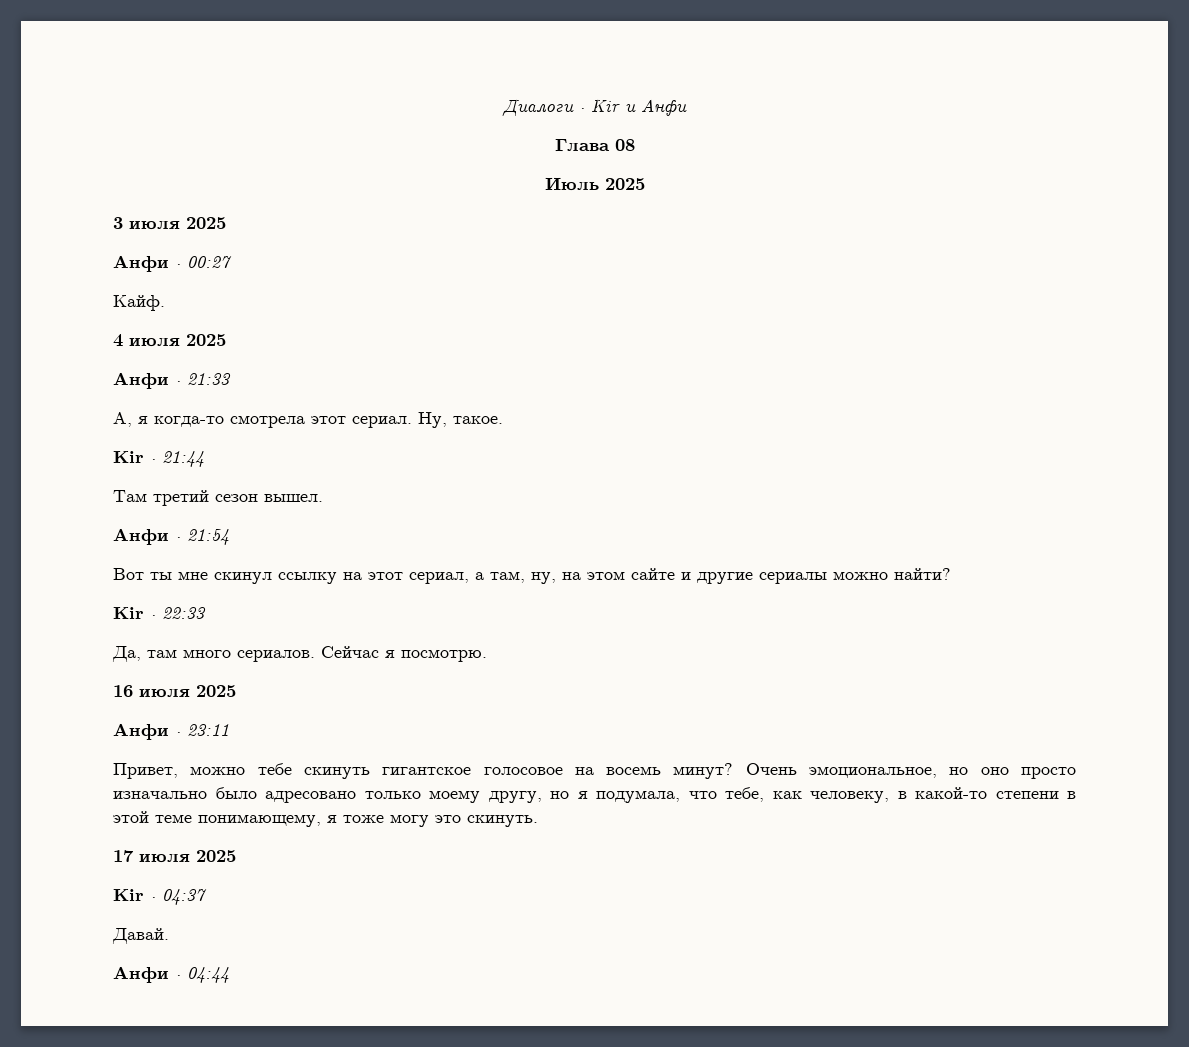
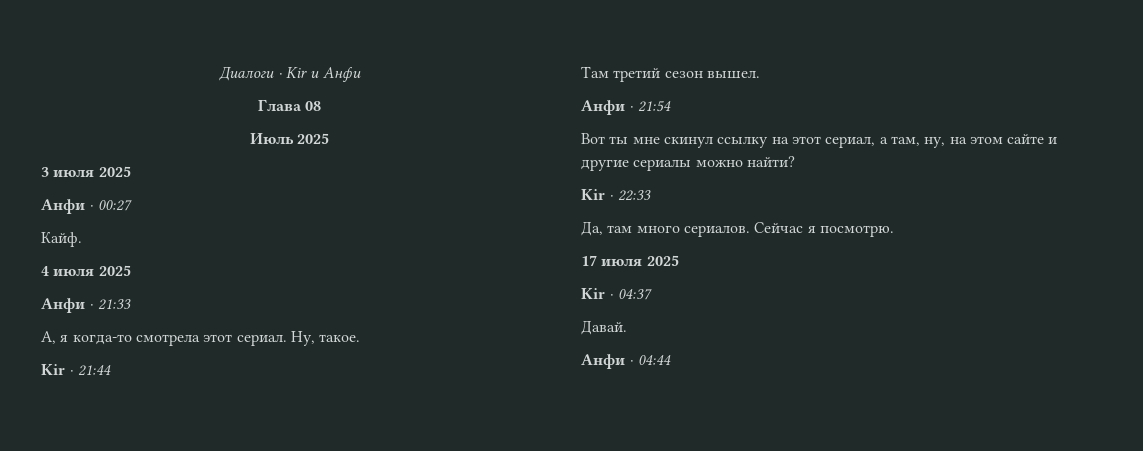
[113,685,236,698] [113,723,229,740] [113,763,1076,779] [113,787,1076,803] [113,811,538,827] // 16 июля 2025 // Анфи · 23:11 // Привет, можно тебе скинуть гигантское голосовое на восемь минут? Очень эмоциональное, но оно просто изначально было адресовано только моему другу, но я подумала, что тебе, как человеку, в какой-то степени в этой теме понимающему, я тоже могу это скинуть. -> (894, 231) none

